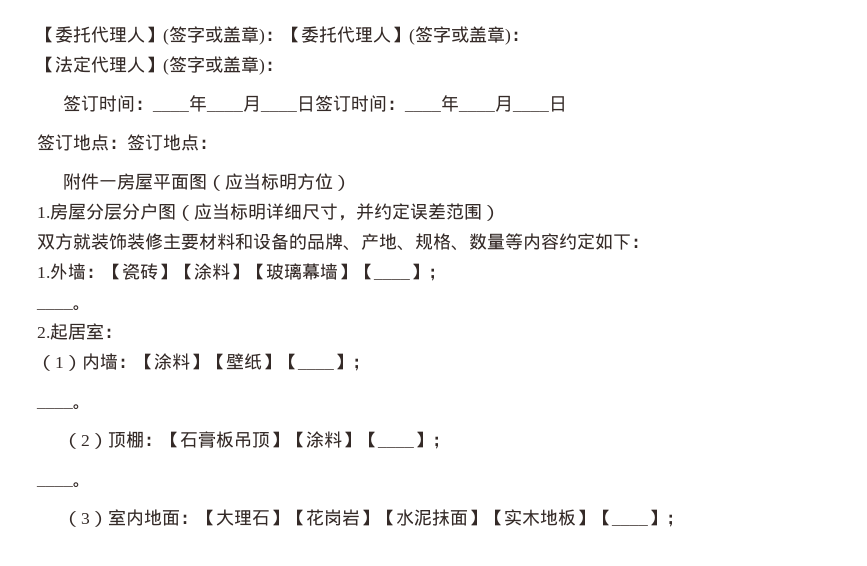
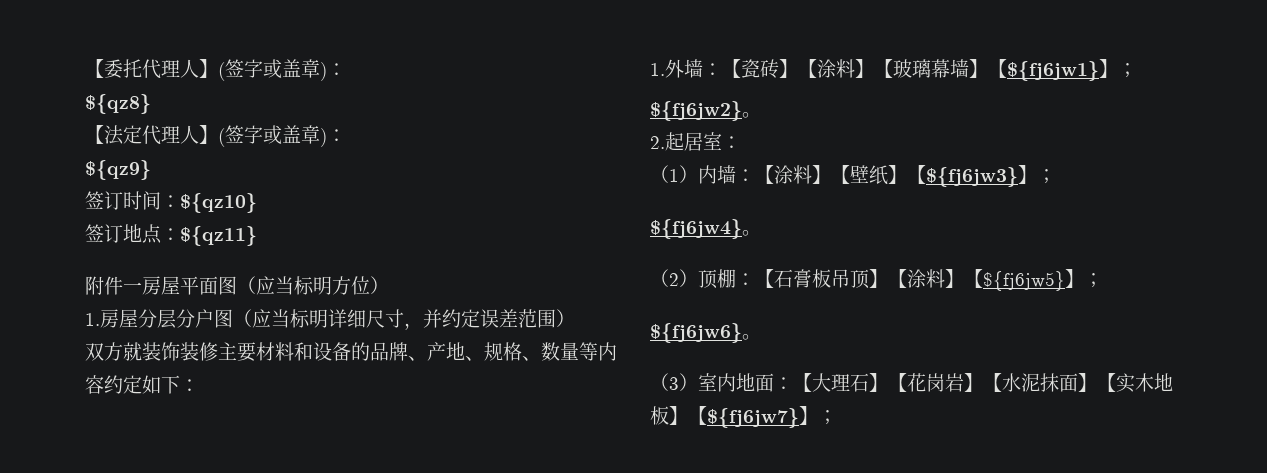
[37,26,529,45] 【委托代理人】(签字或盖章)：【委托代理人】(签字或盖章)： -> [85,59,346,81] [85,94,151,114] 【委托代理人】(签字或盖章)： // ${qz8}
[63,95,154,112] [152,95,406,112] [404,95,568,112] [37,134,217,151] // 签订时间：____年____月____日签订时间：____年____月____日 // 签订地点：签订地点： -> [85,160,151,180] [85,191,257,213] [85,224,257,246] // ${qz9} // 签订时间：${qz10} // 签订地点：${qz11}
[373,263,446,281] [36,308,73,310] ____】； // ____ -> [1007,59,1137,81] [650,101,742,121] ${fj6jw1}】； // ${fj6jw2}
[297,353,370,371] [36,407,73,409] ____】； // ____ -> [926,165,1056,187] [650,219,742,239] ${fj6jw3}】； // ${fj6jw4}
[377,431,451,449] [36,485,73,487] ____】； // ____ -> [983,269,1103,291] [650,323,742,343] ${fj6jw5}】； // ${fj6jw6}
[611,524,649,526] ____ -> [707,408,799,428] ${fj6jw7}

